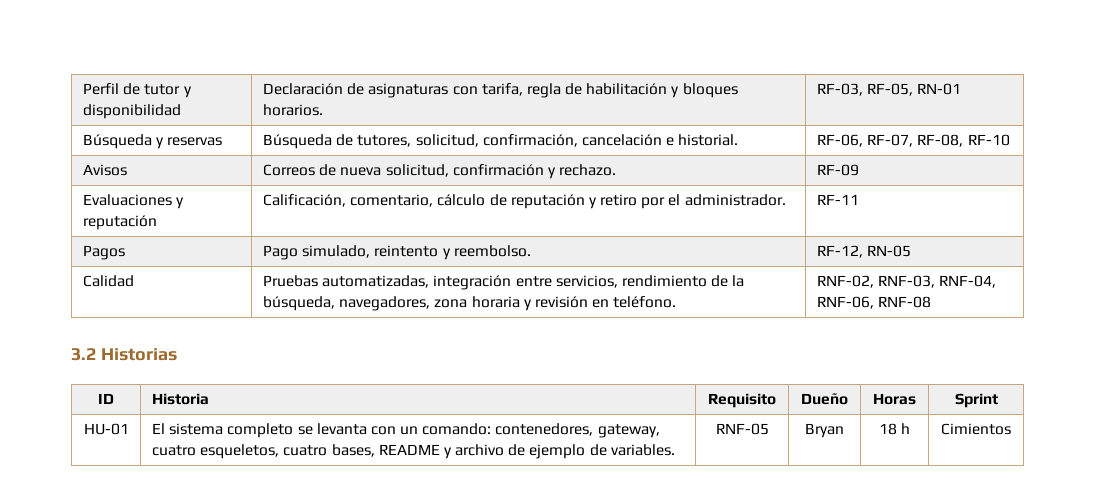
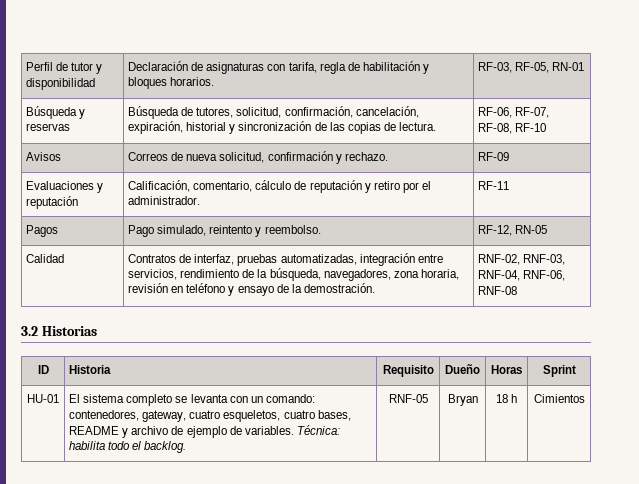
[581,134,739,146] cancelación e historial. -> [355,106,419,118] [128,121,436,134] cancelación, expiración, historial y sincronización de las copias de lectura.
[262,275,318,287] Pruebas -> [128,254,278,266] Contratos de interfaz, pruebas
[471,296,677,311] horaria y revisión en teléfono. -> [420,269,459,280] [128,283,375,296] horaria, revisión en teléfono y ensayo de la demostración.
(675, 450) none -> [296,425,340,435] [69,441,187,453] Técnica: habilita todo el backlog.

